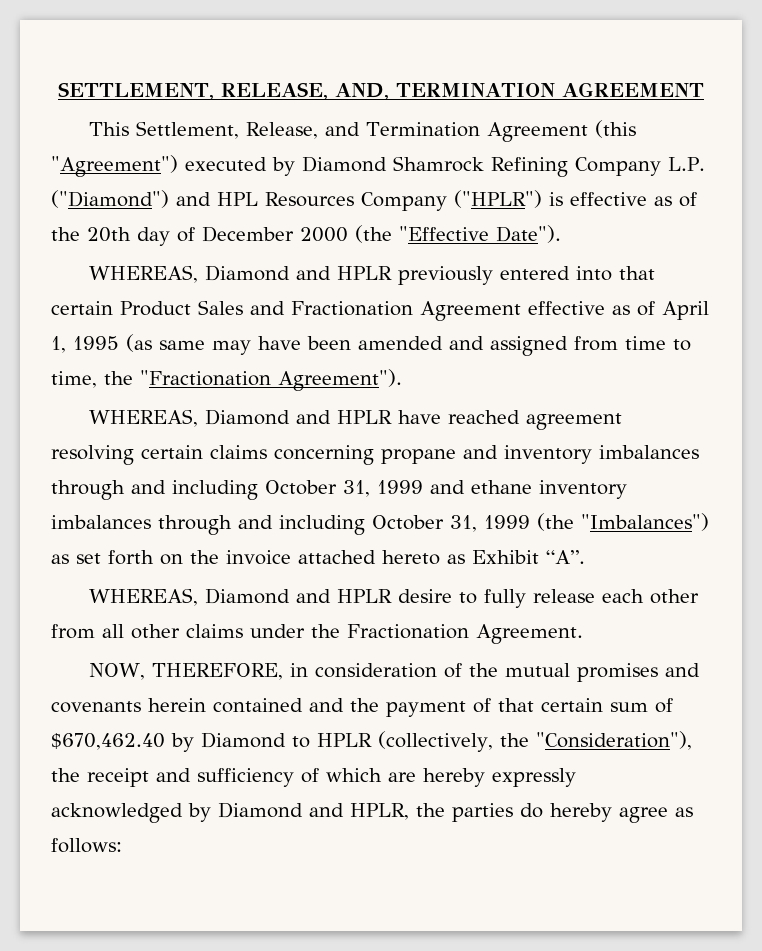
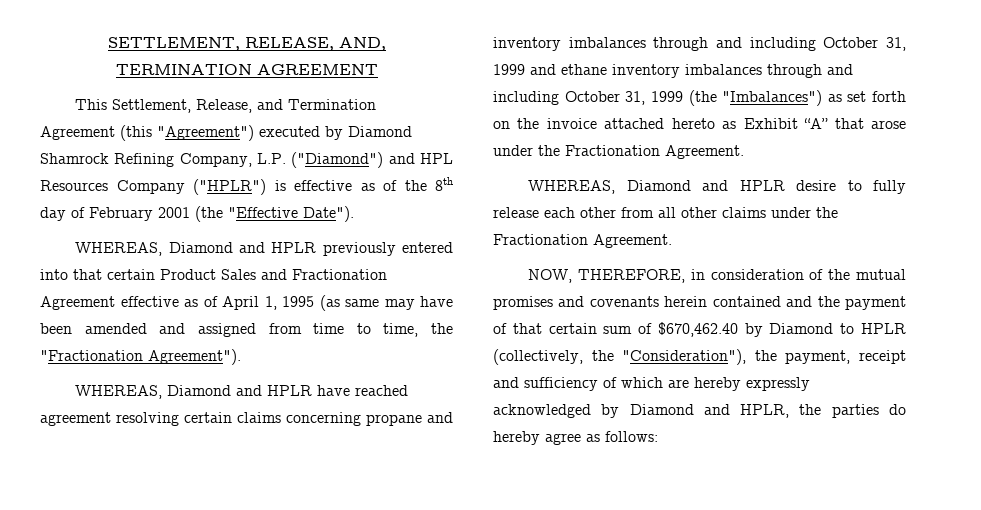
[575,157,661,176] Company -> [179,153,252,167] Company,
[87,227,131,242] 20th -> [435,177,453,191] 8th
[202,226,348,242] December 2000 -> [89,207,190,221] February 2001
[546,550,585,564] “A”. -> [804,118,906,129] [493,145,744,159] “A” that arose under the Fractionation Agreement.
(80, 775) none -> [785,350,851,364] payment,

